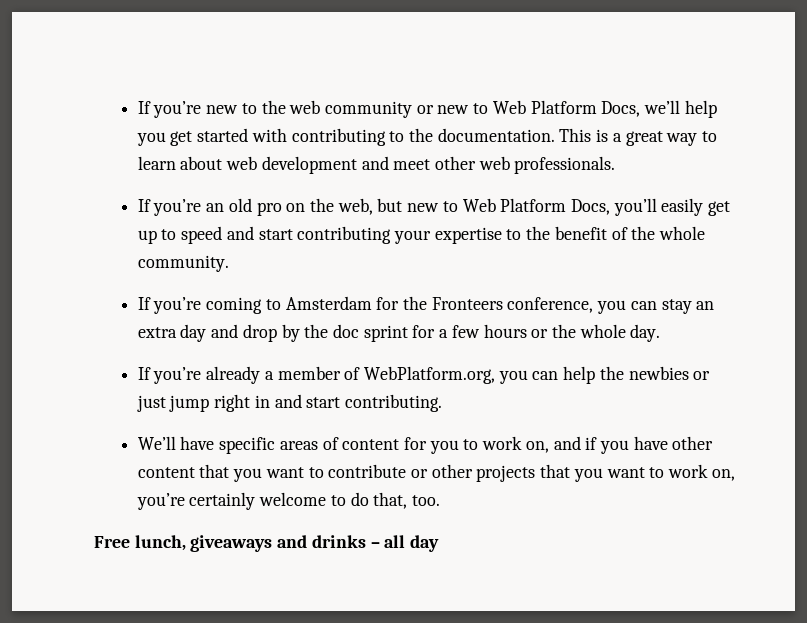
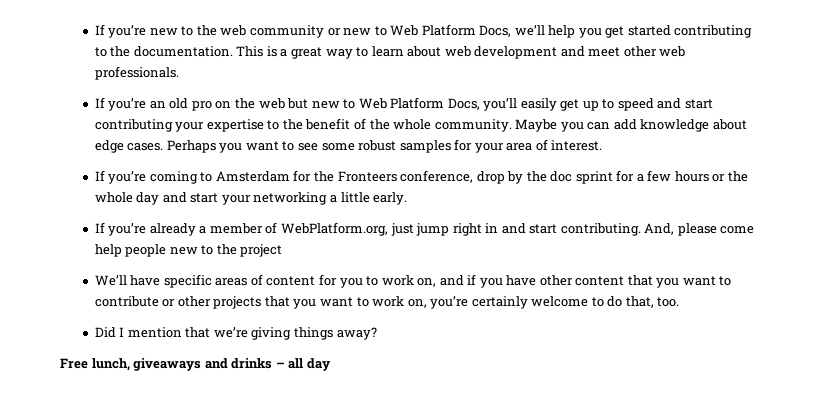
[251,128,287,142] with -> (671, 30) none
[337,198,373,215] web, -> [258,98,285,109] web
(229, 263) none -> [515,119,747,132] [94,139,603,153] Maybe you can add knowledge about edge cases. Perhaps you want to see some robust samples for your area of interest.
[597,299,715,314] [137,324,239,342] you can stay an extra day and -> (474, 176) none
[630,324,661,342] day. -> [136,192,408,205] day and start your networking a little early.
[498,366,711,384] you can help the newbies or -> (388, 229) none
(442, 403) none -> [644,223,755,236] [94,244,283,257] And, please come help people new to the project
(440, 500) none -> [94,327,377,340] // Did I mention that we’re giving things away?

